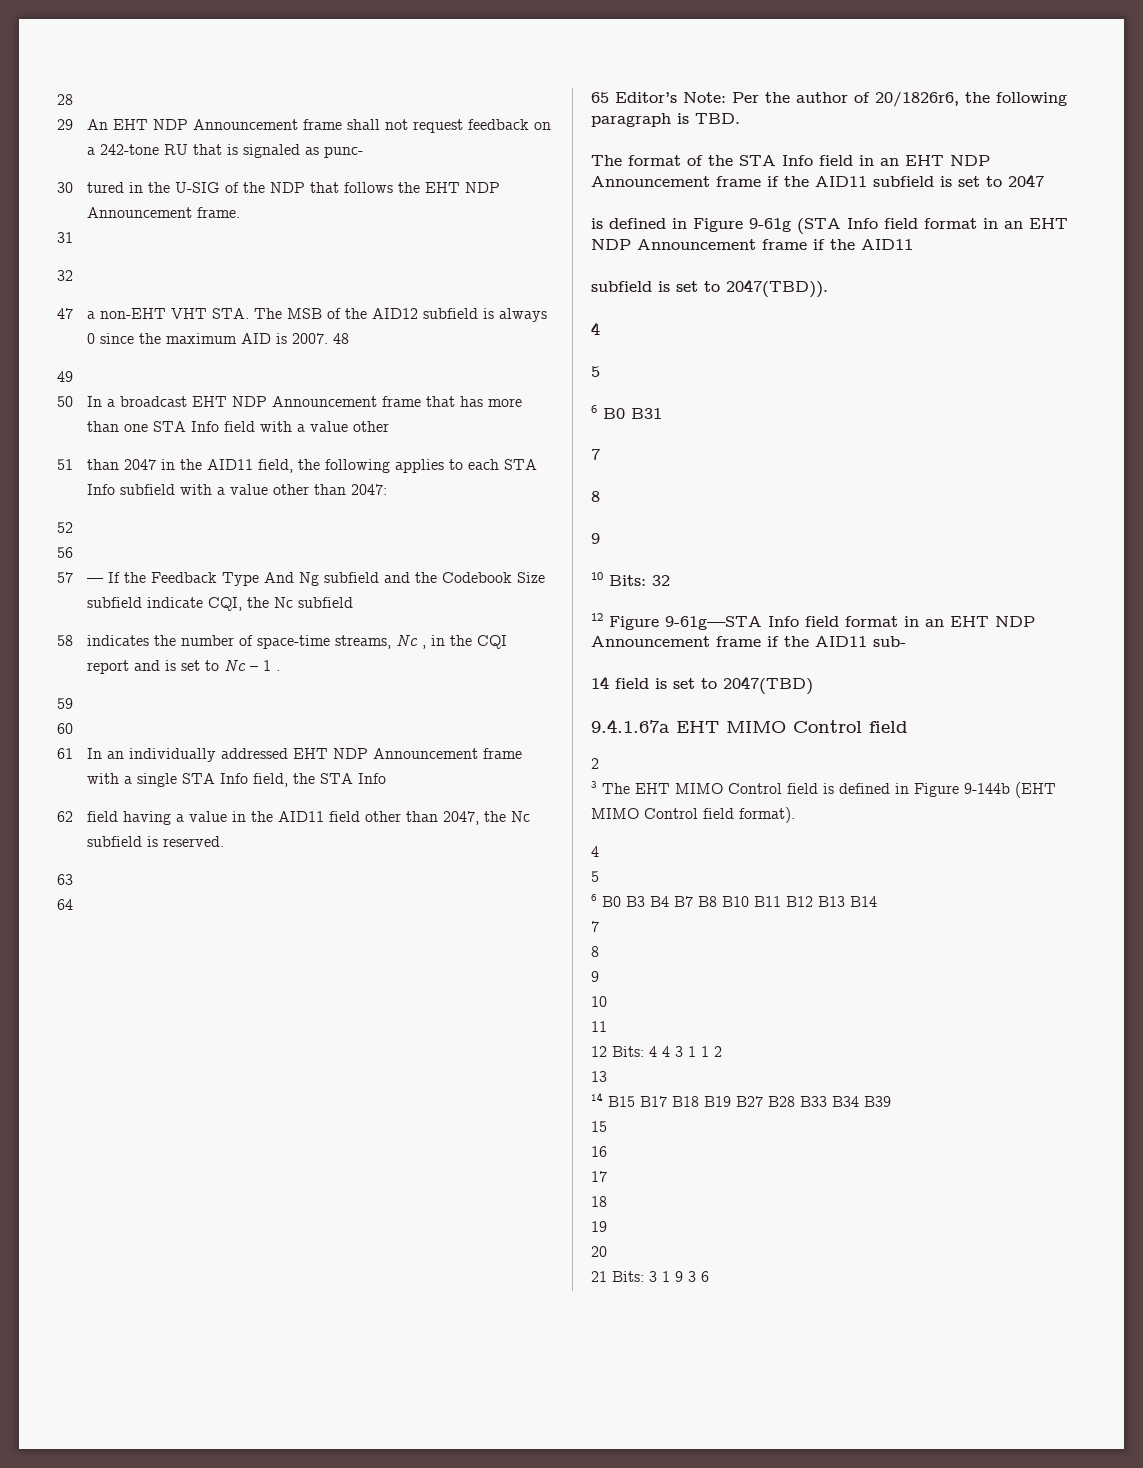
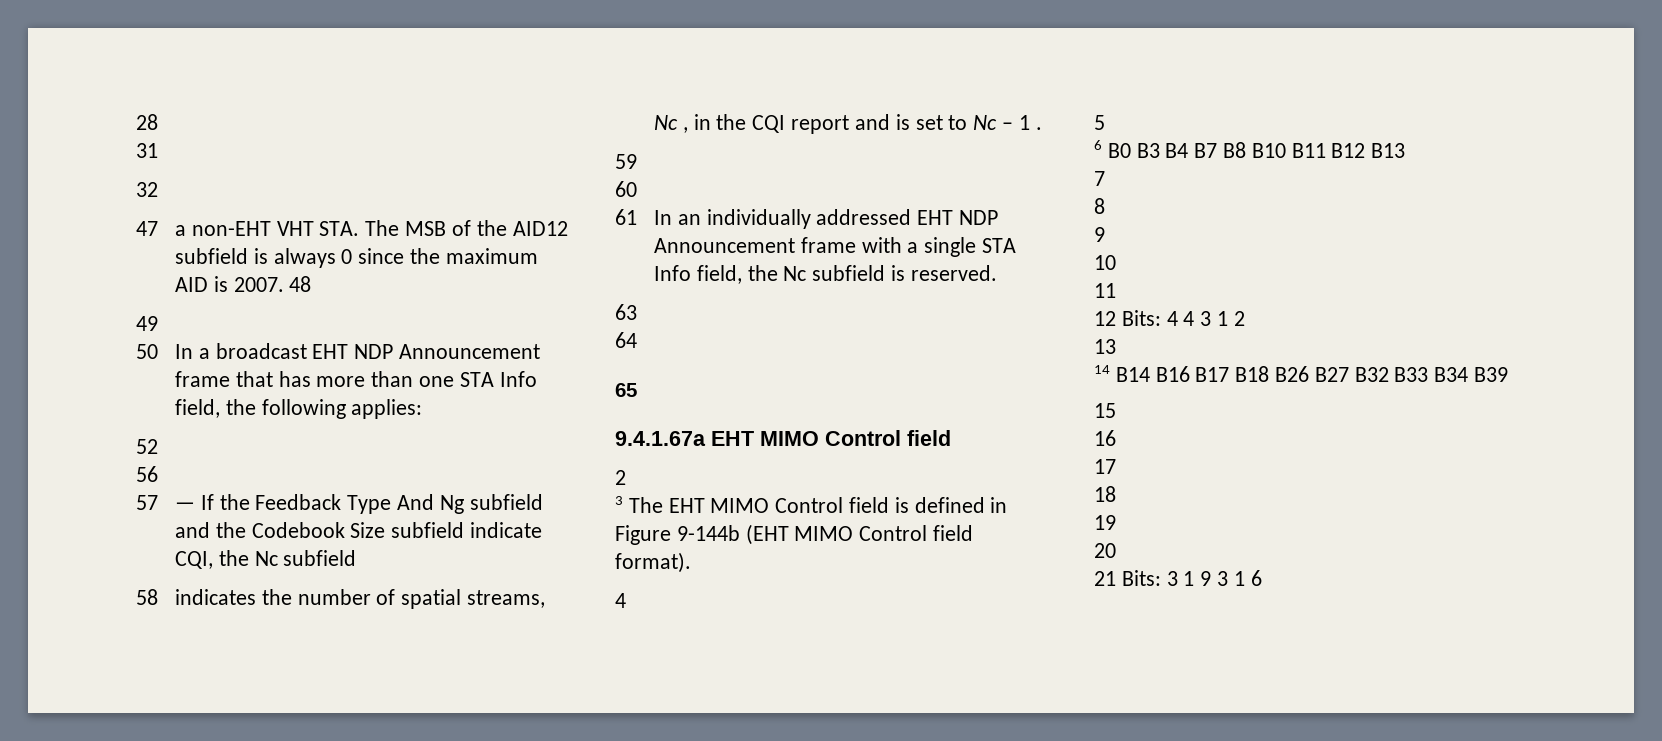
[57,119,552,133] [87,144,364,158] [57,182,501,193] [87,207,241,218] // 29 An EHT NDP Announcement frame shall not request feedback on a 242-tone RU that is signaled as punc- // 30 tured in the U-SIG of the NDP that follows the EHT NDP Announcement frame. -> (158, 122) none
[224,421,390,432] [57,459,538,473] [87,484,388,495] field with a value other // 51 than 2047 in the AID11 field, the following applies to each STA Info subfield with a value other than 2047: -> [175,399,423,419] field, the following applies:
[257,635,331,649] space-time -> [401,589,462,609] spatial
[320,773,387,784] [57,811,507,825] STA Info // 62 field having a value in the AID11 field other than 2047, the -> (778, 273) none
[615,91,1067,107] [591,113,740,127] [591,155,990,166] [591,174,1044,187] [591,218,1068,234] [591,239,913,250] [591,279,828,298] [591,322,600,335] [591,366,600,377] [591,405,662,419] [591,449,600,460] [591,491,600,502] [591,533,600,544] [591,572,670,586] [591,613,1035,630] [591,636,906,647] [591,676,813,695] Editor’s Note: Per the author of 20/1826r6, the following paragraph is TBD. // The format of the STA Info field in an EHT NDP Announcement frame if the AID11 subfield is set to 2047 // is defined in Figure 9-61g (STA Info field format in an EHT NDP Announcement frame if the AID11 // subfield is set to 2047(TBD)). // 4 // 5 // 6 B0 B31 // 7 // 8 // 9 // 10 Bits: 32 // 12 Figure 9-61g—STA Info field format in an EHT NDP Announcement frame if the AID11 sub- // 14 field is set to 2047(TBD) -> (637, 390) none
[850,896,877,907] B14 -> (1406, 150) none
[701,1046,709,1057] 1 -> (1229, 318) none
[608,1096,795,1107] B15 B17 B18 B19 B27 B28 -> [1115,366,1389,382] B14 B16 B17 B18 B26 B27 B32
(696, 1276) none -> [1233,571,1245,586] 1

